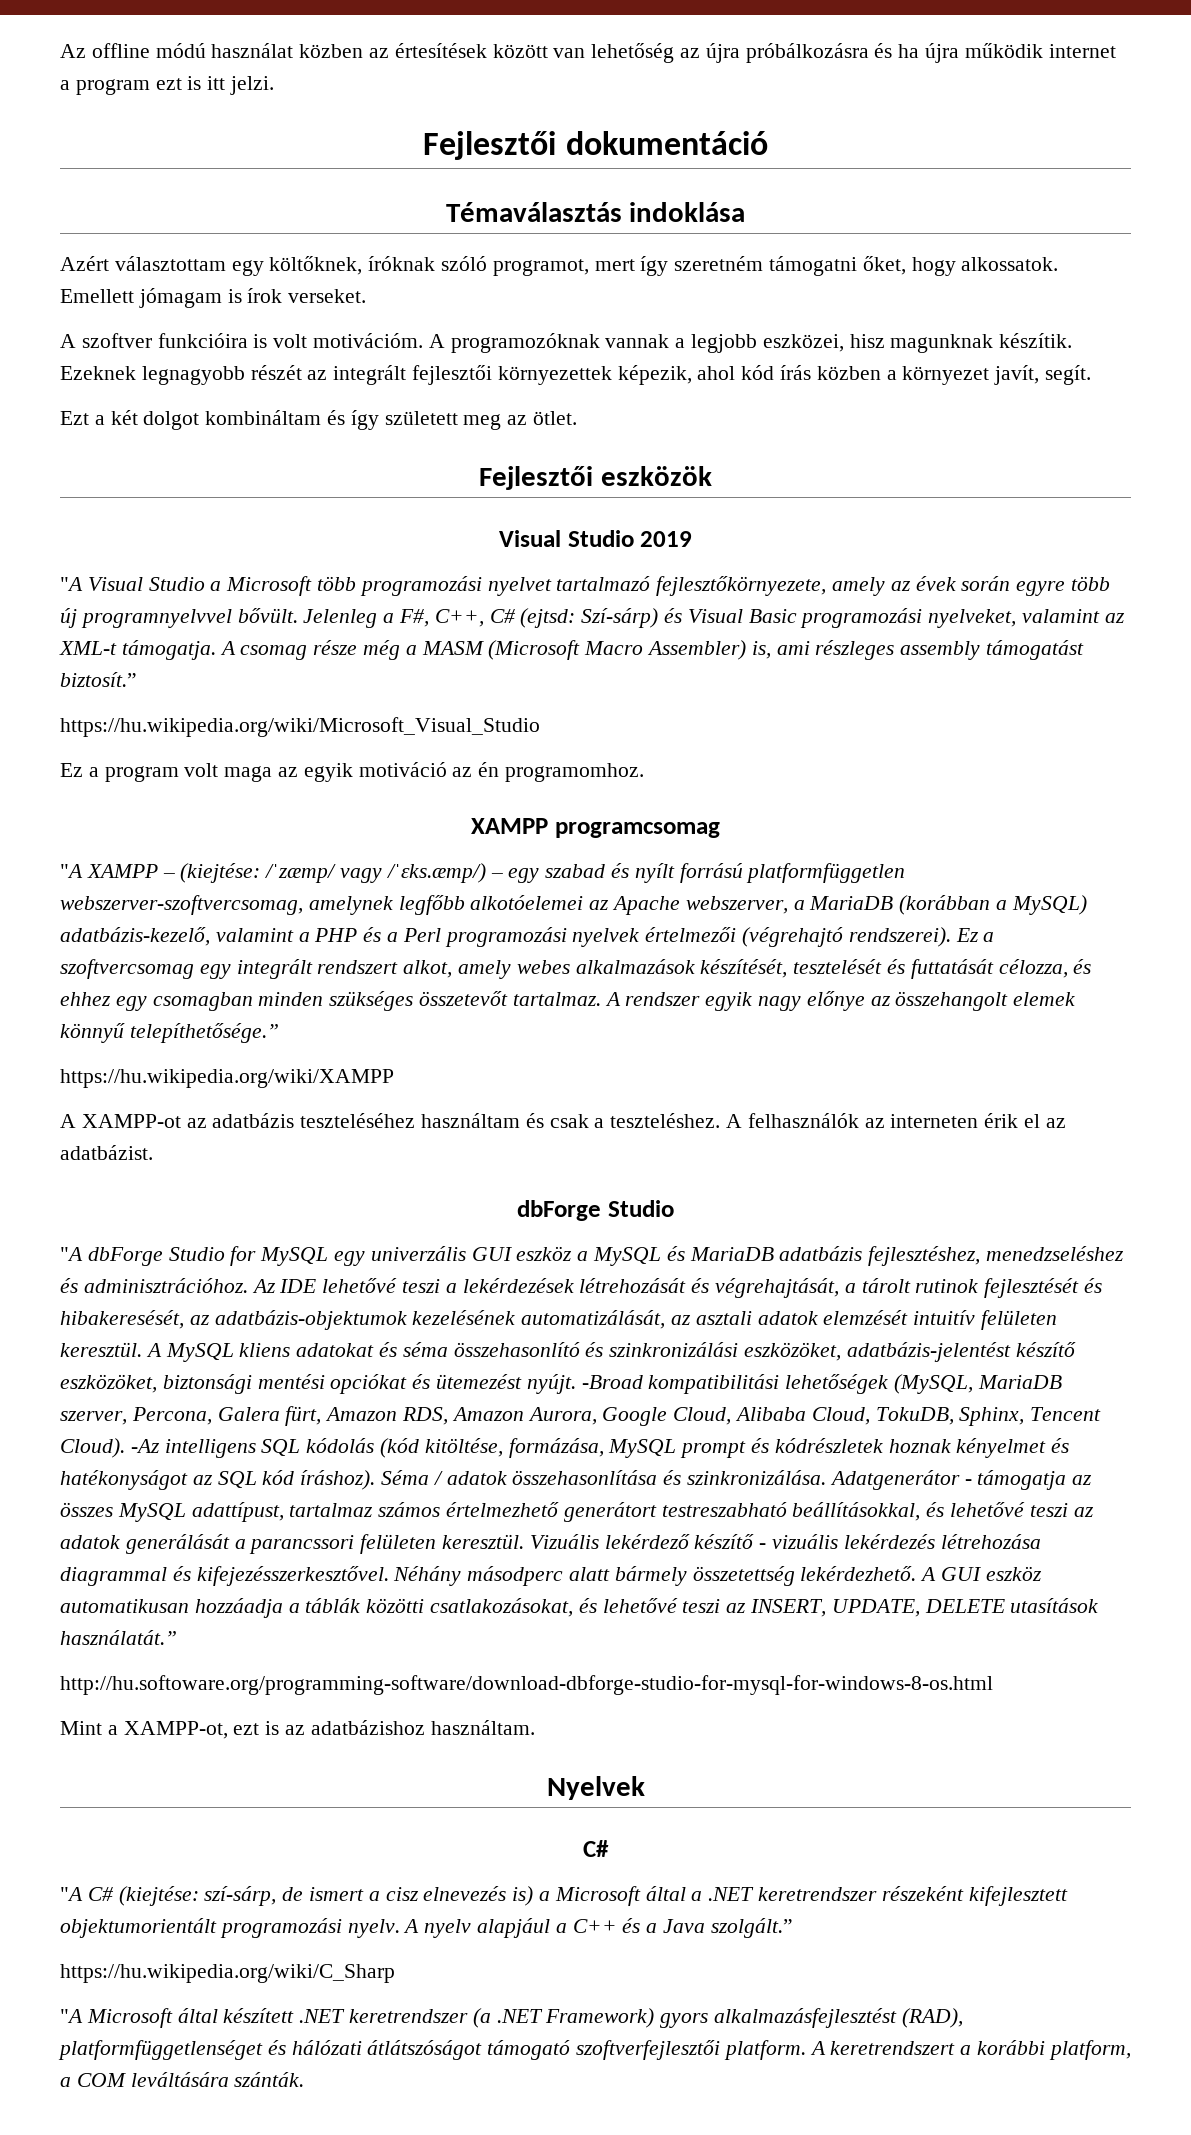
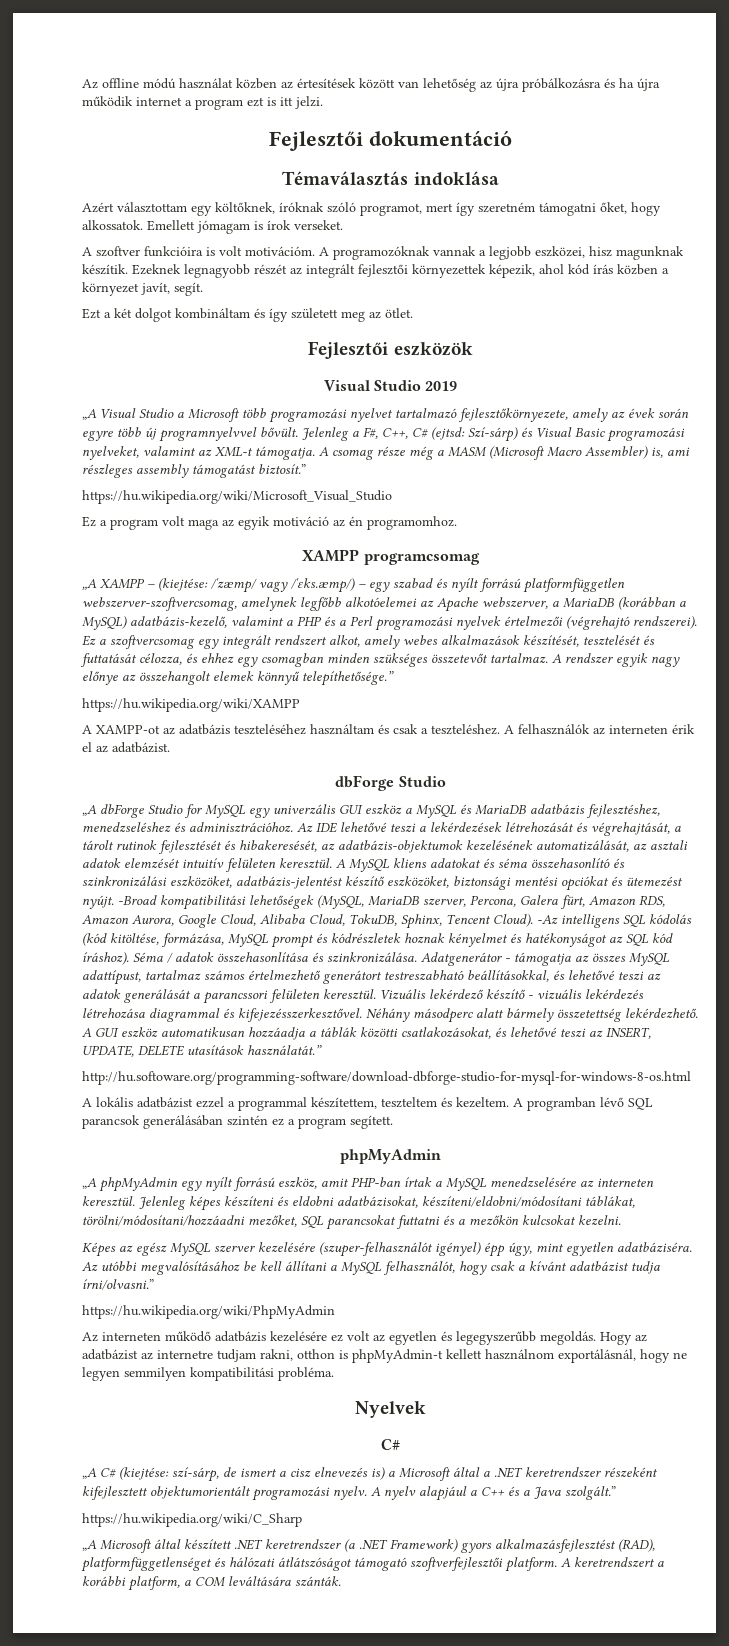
[60,577,83,591] "A -> [82,409,97,420] „A
[60,864,83,878] "A -> [82,579,97,590] „A
[60,1247,83,1261] "A -> [82,805,97,816] „A
[60,1720,535,1739] Mint a XAMPP-ot, ezt is az adatbázishoz használtam. -> [82,1097,653,1111] [82,1115,393,1129] [340,1149,441,1164] [82,1177,654,1192] [82,1196,635,1211] [82,1215,621,1230] [82,1242,692,1257] [82,1261,660,1275] [82,1279,154,1290] [82,1305,335,1319] [82,1331,647,1345] [82,1349,687,1363] [82,1367,334,1381] A lokális adatbázist ezzel a programmal készítettem, teszteltem és kezeltem. A programban lévő SQL parancsok generálásában szintén ez a program segített. // phpMyAdmin // „A phpMyAdmin egy nyílt forrású eszköz, amit PHP-ban írtak a MySQL menedzselésére az interneten keresztül. Jelenleg képes készíteni és eldobni adatbázisokat, készíteni/eldobni/módosítani táblákat, törölni/módosítani/hozzáadni mezőket, SQL parancsokat futtatni és a mezőkön kulcsokat kezelni. // Képes az egész MySQL szerver kezelésére (szuper-felhasználót igényel) épp úgy, mint egyetlen adatbáziséra. Az utóbbi megvalósításához be kell állítani a MySQL felhasználót, hogy csak a kívánt adatbázist tudja írni/olvasni.” // https://hu.wikipedia.org/wiki/PhpMyAdmin // Az interneten működő adatbázis kezelésére ez volt az egyetlen és legegyszerűbb megoldás. Hogy az adatbázist az internetre tudjam rakni, otthon is phpMyAdmin-t kellett használnom exportálásnál, hogy ne legyen semmilyen kompatibilitási probléma.
[60,1887,83,1901] "A -> [82,1468,97,1479] „A
[60,2009,83,2023] "A -> [82,1540,97,1551] „A

